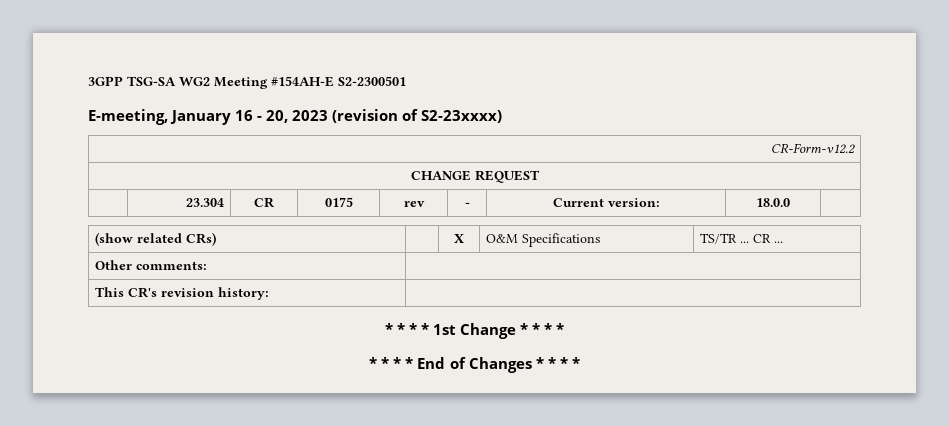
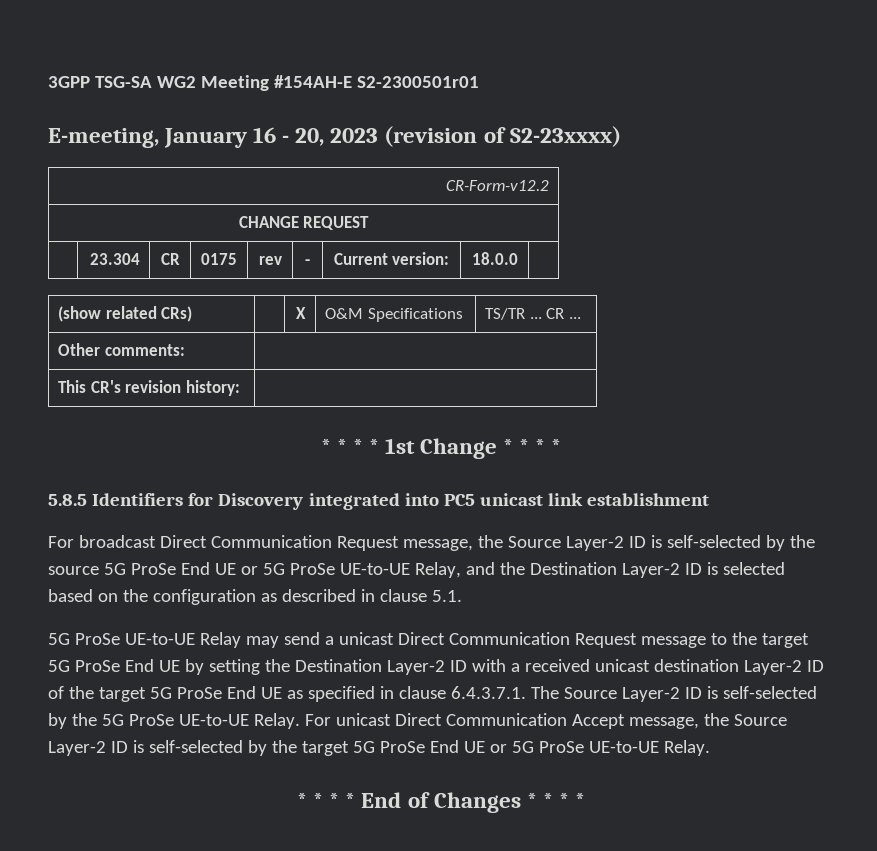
[338,76,406,86] S2-2300501 -> [356,76,479,88] S2-2300501r01
(565, 329) none -> [48,493,710,510] [48,535,815,551] [48,562,785,578] [48,589,462,605] [48,632,809,648] [48,659,824,675] [48,686,817,702] [48,713,787,729] [48,740,710,756] // 5.8.5 Identifiers for Discovery integrated into PC5 unicast link establishment // For broadcast Direct Communication Request message, the Source Layer-2 ID is self-selected by the source 5G ProSe End UE or 5G ProSe UE-to-UE Relay, and the Destination Layer-2 ID is selected based on the configuration as described in clause 5.1. // 5G ProSe UE-to-UE Relay may send a unicast Direct Communication Request message to the target 5G ProSe End UE by setting the Destination Layer-2 ID with a received unicast destination Layer-2 ID of the target 5G ProSe End UE as specified in clause 6.4.3.7.1. The Source Layer-2 ID is self-selected by the 5G ProSe UE-to-UE Relay. For unicast Direct Communication Accept message, the Source Layer-2 ID is self-selected by the target 5G ProSe End UE or 5G ProSe UE-to-UE Relay.

